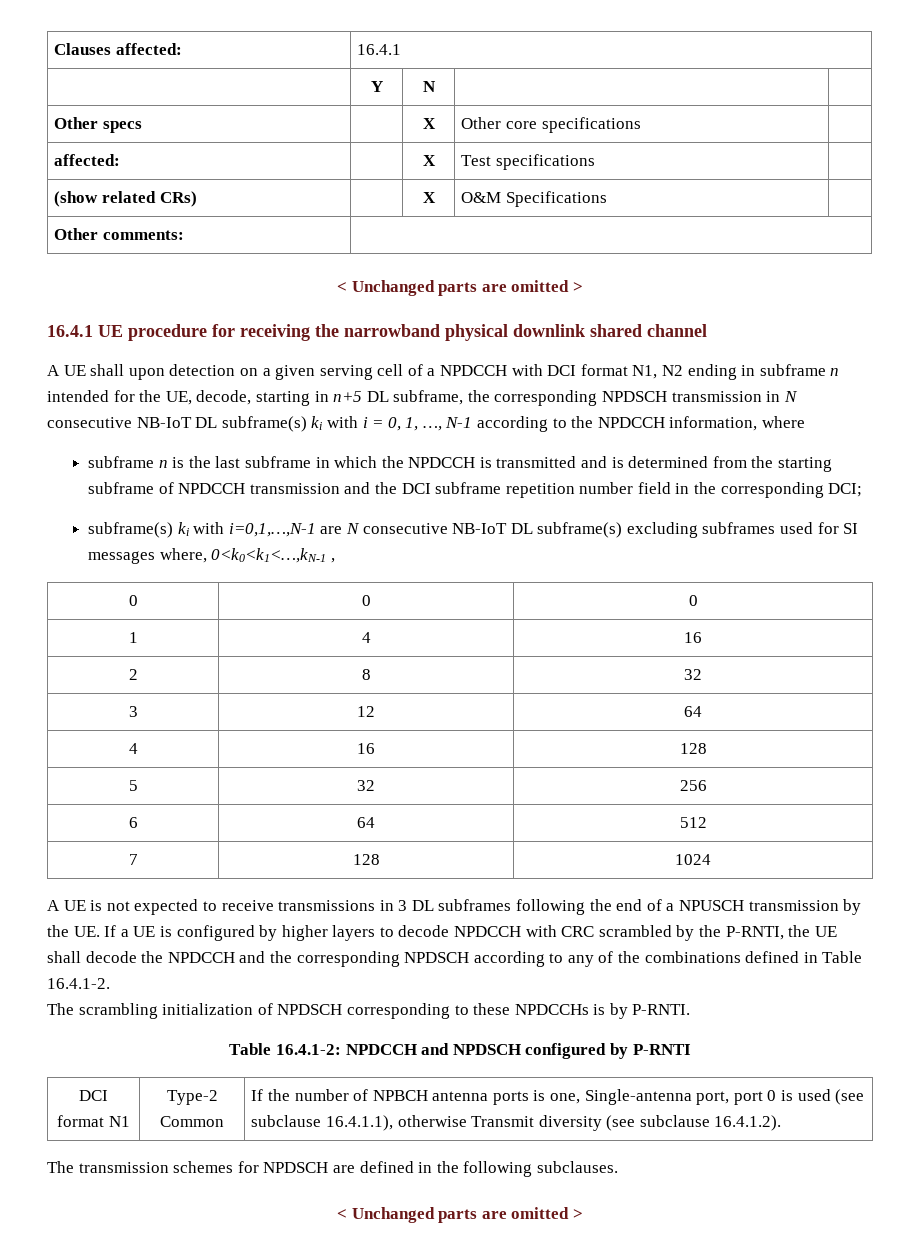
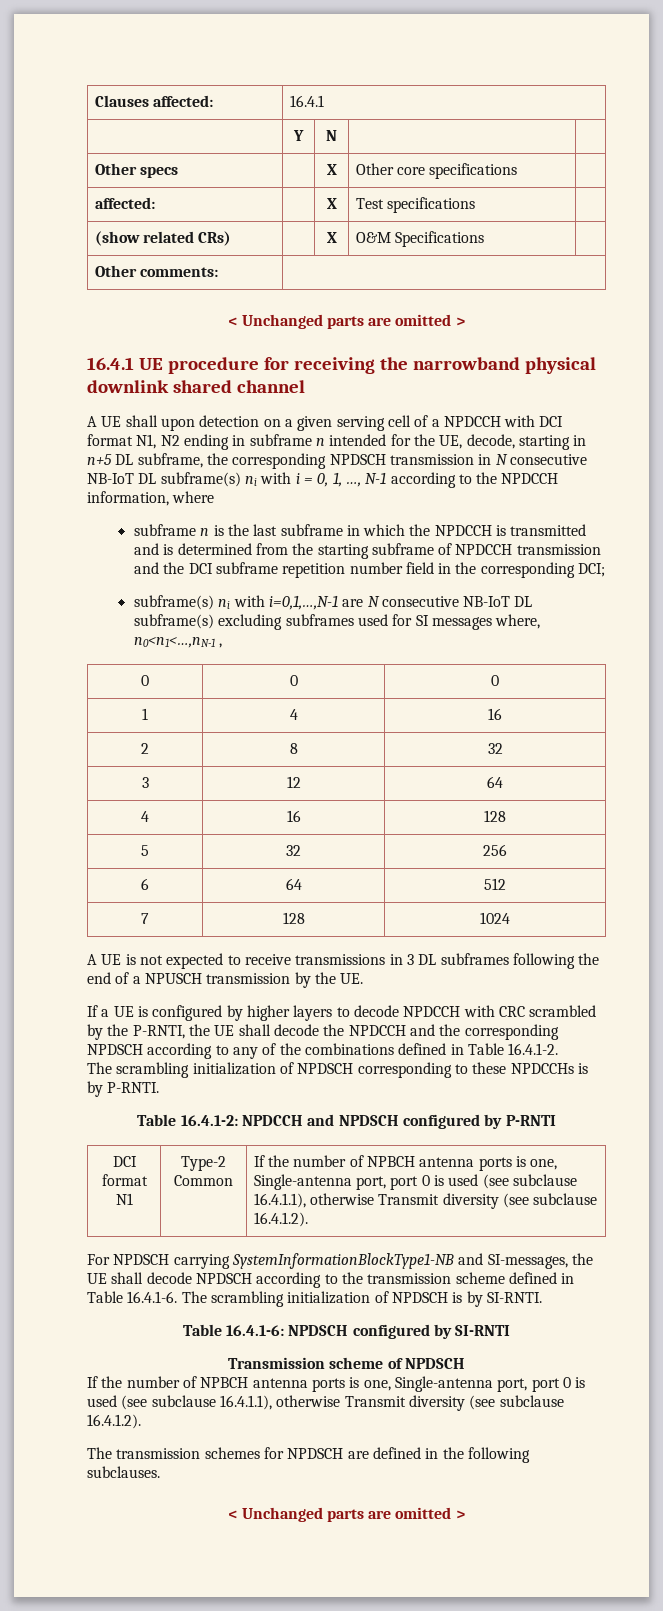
[311,416,323,430] ki -> [244,476,257,486] ni
[177,522,189,536] ki -> [218,599,231,609] ni
[211,548,327,563] 0<k0<k1<…,kN-1 -> [133,637,215,648] n0<n1<…,nN-1
(100, 931) none -> (364, 978) //
(782, 1123) none -> [87,1253,593,1269] [87,1272,575,1288] [87,1291,542,1307] [182,1324,511,1339] [228,1357,465,1369] [87,1376,586,1392] [87,1395,564,1411] [87,1414,141,1429] // For NPDSCH carrying SystemInformationBlockType1-NB and SI-messages, the UE shall decode NPDSCH according to the transmission scheme defined in Table 16.4.1-6. The scrambling initialization of NPDSCH is by SI-RNTI. // Table 16.4.1-6: NPDSCH configured by SI-RNTI // Transmission scheme of NPDSCH // If the number of NPBCH antenna ports is one, Single-antenna port, port 0 is used (see subclause 16.4.1.1), otherwise Transmit diversity (see subclause 16.4.1.2).

